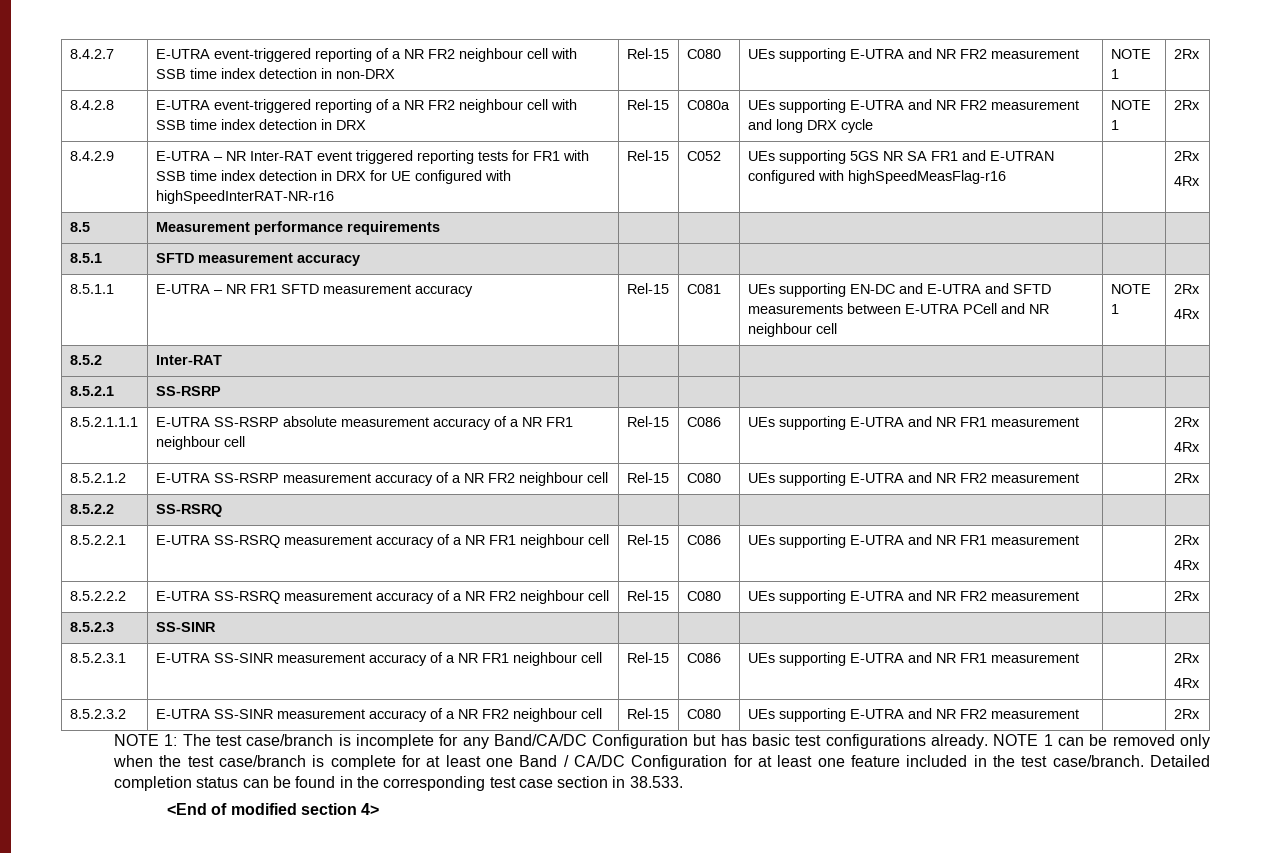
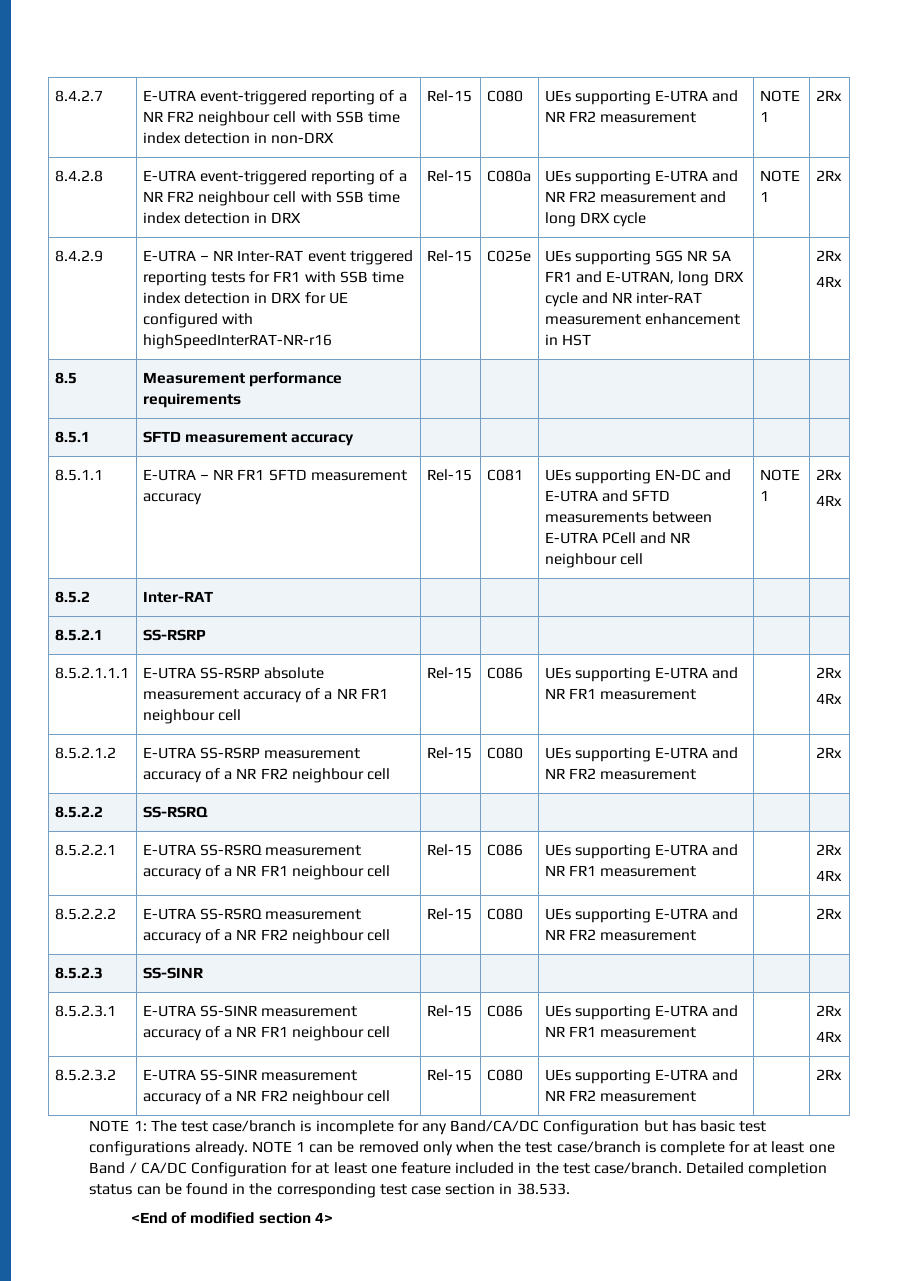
[686,151,721,161] C052 -> [486,250,531,262] C025e
[989,151,1054,161] [747,170,1006,184] E-UTRAN configured with highSpeedMeasFlag-r16 -> [606,271,744,286] [544,292,703,307] [544,313,741,325] [544,334,592,346] E-UTRAN, long DRX cycle and NR inter-RAT measurement enhancement in HST

